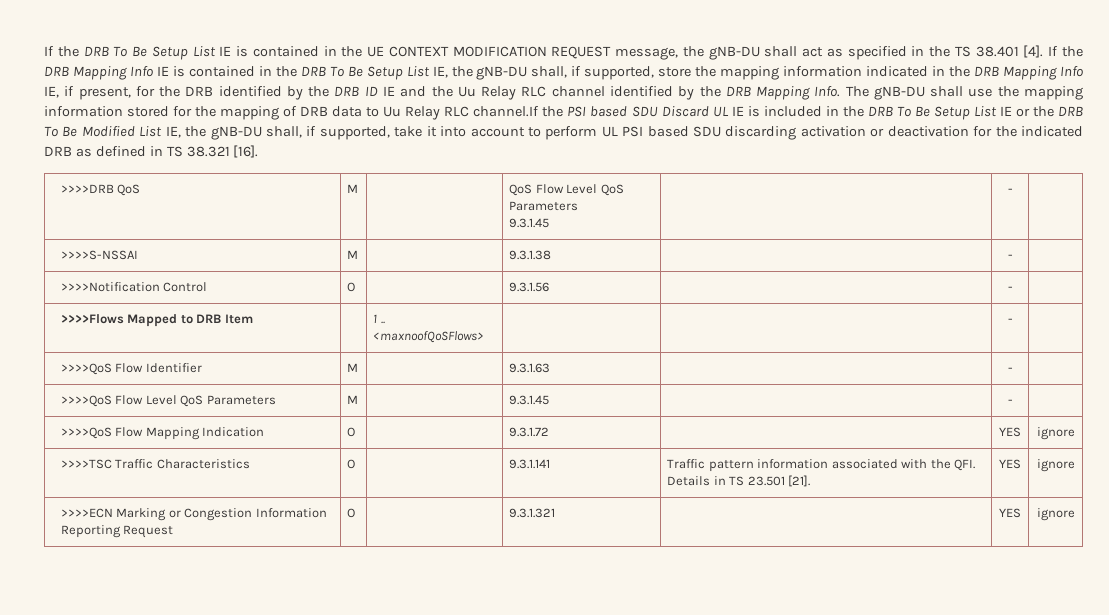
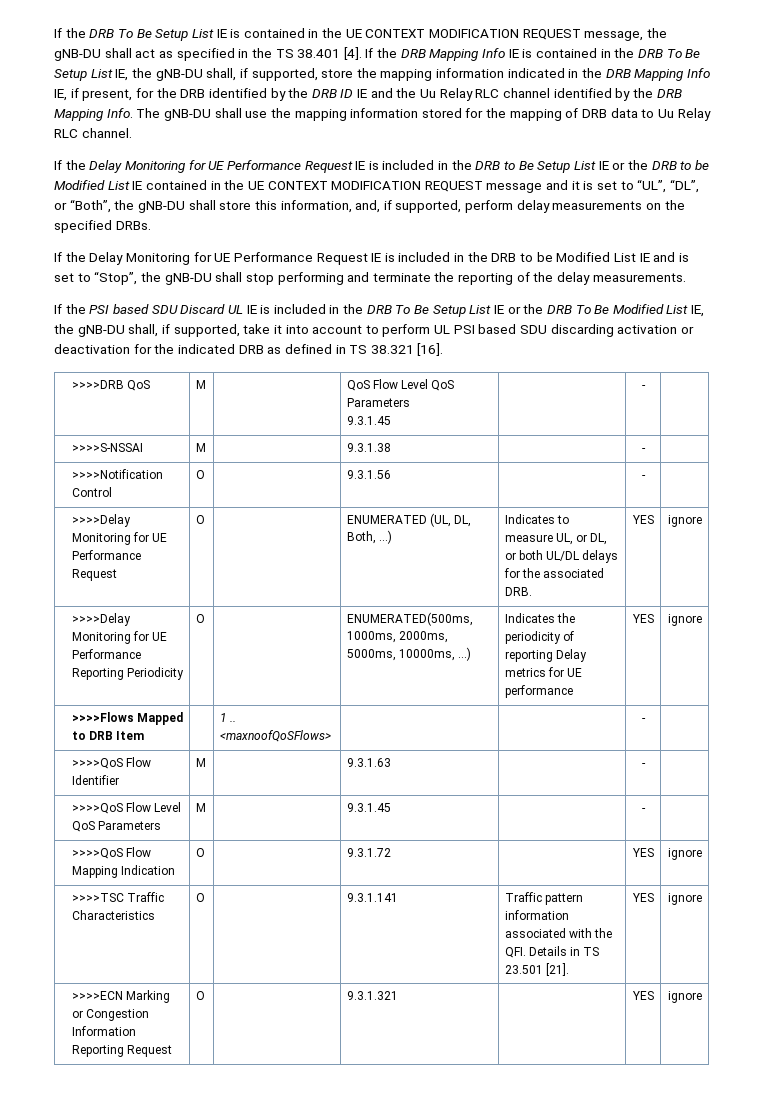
[473,106,540,117] channel.If -> [81,128,132,138] [54,160,709,173] [54,179,699,193] [54,199,685,213] [54,220,151,233] [54,252,689,265] [54,271,686,285] [54,304,62,314] channel. // If the Delay Monitoring for UE Performance Request IE is included in the DRB to Be Setup List IE or the DRB to be Modified List IE contained in the UE CONTEXT MODIFICATION REQUEST message and it is set to “UL”, “DL”, or “Both”, the gNB-DU shall store this information, and, if supported, perform delay measurements on the specified DRBs. // If the Delay Monitoring for UE Performance Request IE is included in the DRB to be Modified List IE and is set to “Stop”, the gNB-DU shall stop performing and terminate the reporting of the delay measurements. // If
(1013, 288) none -> [71,514,131,527] [71,532,168,545] [71,550,141,560] [71,569,117,581] [195,515,205,524] [346,513,472,527] [346,530,392,544] [504,514,569,524] [504,533,608,545] [504,550,619,563] [503,568,605,578] [504,587,532,596] [631,515,654,524] [667,515,702,527] [71,613,131,626] [71,631,168,644] [71,649,141,659] [71,667,185,680] [195,614,205,623] [346,612,473,626] [346,631,448,643] [346,647,472,661] [504,613,575,623] [504,631,574,644] [504,649,587,662] [504,667,583,677] [504,685,573,698] [631,614,654,623] [667,614,702,626] // >>>>Delay Monitoring for UE Performance Request | O | | ENUMERATED (UL, DL, Both, …) | Indicates to measure UL, or DL, or both UL/DL delays for the associated DRB. | YES | ignore // >>>>Delay Monitoring for UE Performance Reporting Periodicity | O | | ENUMERATED(500ms, 1000ms, 2000ms, 5000ms, 10000ms, …) | Indicates the periodicity of reporting Delay metrics for UE performance | YES | ignore

